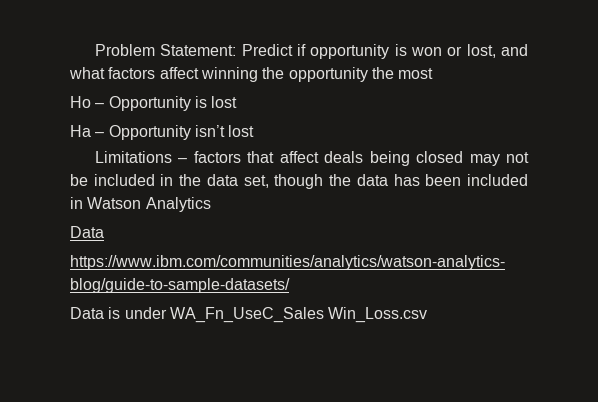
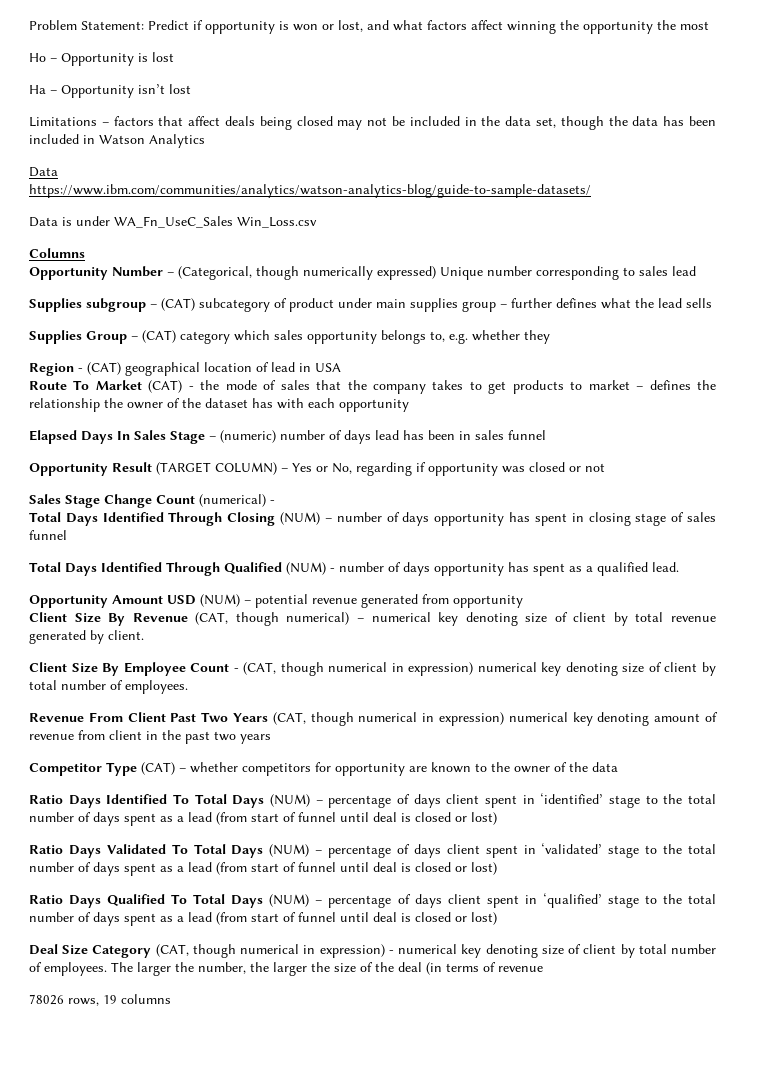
(428, 315) none -> [29,248,85,258] [29,266,696,280] [29,298,712,312] [29,330,550,344] [29,362,341,376] [29,380,717,394] [29,398,409,412] [29,430,546,444] [29,462,605,476] [29,494,275,508] [29,512,717,526] [29,530,67,540] [29,562,679,576] [29,594,523,608] [29,612,716,626] [29,630,144,644] [29,662,716,676] [29,680,188,694] [29,712,718,726] [29,730,271,744] [29,762,618,776] [29,793,716,808] [29,812,497,826] [29,843,717,858] [29,862,497,876] [29,893,716,908] [29,912,497,926] [29,944,717,958] [29,962,543,976] [29,994,171,1006] // Columns // Opportunity Number – (Categorical, though numerically expressed) Unique number corresponding to sales lead // Supplies subgroup – (CAT) subcategory of product under main supplies group – further defines what the lead sells // Supplies Group – (CAT) category which sales opportunity belongs to, e.g. whether they // Region - (CAT) geographical location of lead in USA // Route To Market (CAT) - the mode of sales that the company takes to get products to market – defines the relationship the owner of the dataset has with each opportunity // Elapsed Days In Sales Stage – (numeric) number of days lead has been in sales funnel // Opportunity Result (TARGET COLUMN) – Yes or No, regarding if opportunity was closed or not // Sales Stage Change Count (numerical) - // Total Days Identified Through Closing (NUM) – number of days opportunity has spent in closing stage of sales funnel // Total Days Identified Through Qualified (NUM) - number of days opportunity has spent as a qualified lead. // Opportunity Amount USD (NUM) – potential revenue generated from opportunity // Client Size By Revenue (CAT, though numerical) – numerical key denoting size of client by total revenue generated by client. // Client Size By Employee Count - (CAT, though numerical in expression) numerical key denoting size of client by total number of employees. // Revenue From Client Past Two Years (CAT, though numerical in expression) numerical key denoting amount of revenue from client in the past two years // Competitor Type (CAT) – whether competitors for opportunity are known to the owner of the data // Ratio Days Identified To Total Days (NUM) – percentage of days client spent in ‘identified’ stage to the total number of days spent as a lead (from start of funnel until deal is closed or lost) // Ratio Days Validated To Total Days (NUM) – percentage of days client spent in ‘validated’ stage to the total number of days spent as a lead (from start of funnel until deal is closed or lost) // Ratio Days Qualified To Total Days (NUM) – percentage of days client spent in ‘qualified’ stage to the total number of days spent as a lead (from start of funnel until deal is closed or lost) // Deal Size Category (CAT, though numerical in expression) - numerical key denoting size of client by total number of employees. The larger the number, the larger the size of the deal (in terms of revenue // 78026 rows, 19 columns

